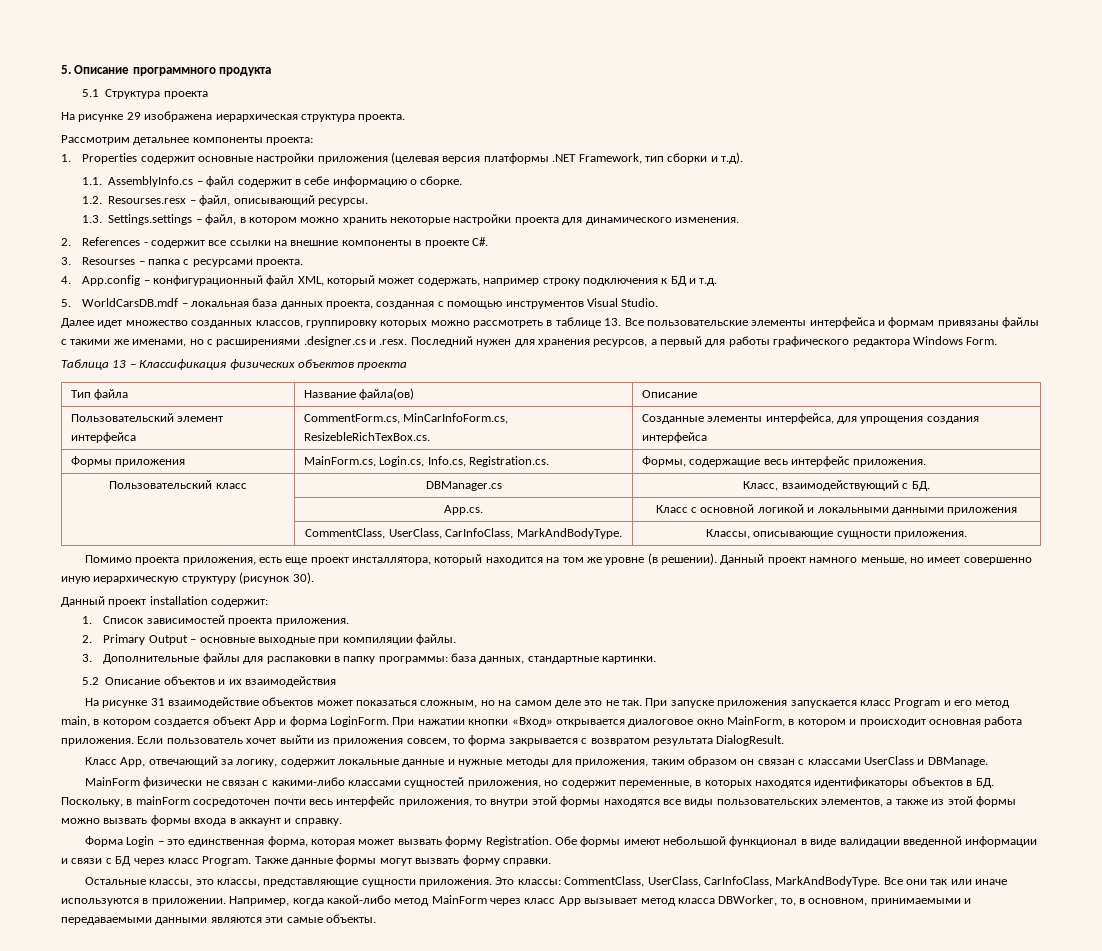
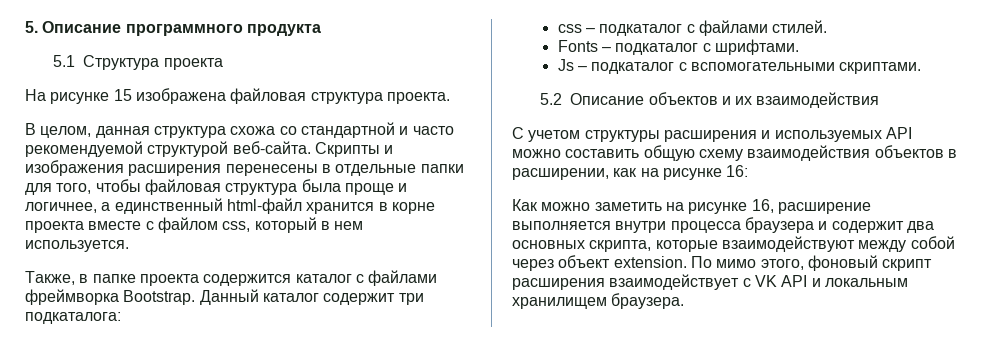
[126,111,298,122] 29 изображена иерархическая -> [113,88,307,104] 15 изображена файловая
[61,135,314,145] [61,152,744,164] [82,176,463,187] [82,195,368,206] [82,214,739,225] [61,237,488,248] [61,257,304,267] [61,275,718,286] [61,298,659,309] [61,317,1040,328] [61,336,998,347] [61,359,408,370] [70,389,129,400] [303,388,415,400] [641,390,697,398] [70,413,224,422] [70,432,136,443] [303,413,509,424] [303,432,430,441] [641,413,979,424] [641,432,707,443] [70,456,186,467] [303,456,549,467] [641,456,927,467] [109,480,247,489] [425,481,502,491] [743,480,930,491] [444,505,483,515] [655,504,1018,515] [305,528,622,539] [705,529,968,539] [84,553,1032,565] [61,572,314,584] [61,596,269,607] [82,615,349,626] [82,634,457,645] [82,653,657,664] Рассмотрим детальнее компоненты проекта: // 1. Properties содержит основные настройки приложения (целевая версия платформы .NET Framework, тип сборки и т.д). // 1.1. AssemblyInfo.cs – файл содержит в себе информацию о сборке. // 1.2. Resourses.resx – файл, описывающий ресурсы. // 1.3. Settings.settings – файл, в котором можно хранить некоторые настройки проекта для динамического изменения. // 2. References - cодержит все ссылки на внешние компоненты в проекте C#. // 3. Resourses – папка с ресурсами проекта. // 4. App.config – конфигурационный файл XML, который может содержать, например строку подключения к БД и т.д. // 5. WorldCarsDB.mdf – локальная база данных проекта, созданная с помощью инструментов Visual Studio. // Далее идет множество созданных классов, группировку которых можно рассмотреть в таблице 13. Все пользовательские элементы интерфейса и формам привязаны файлы c такими же именами, но с расширениями .designer.cs и .resx. Последний нужен для хранения ресурсов, а первый для работы графического редактора Windows Form. // Таблица 13 – Классификация физических объектов проекта // Тип файла | Название файла(ов) | Описание // Пользовательский элемент интерфейса | CommentForm.cs, MinCarInfoForm.cs, ResizebleRichTexBox.cs. | Созданные элементы интерфейса, для упрощения создания интерфейса // Формы приложения | MainForm.cs, Login.cs, Info.cs, Registration.cs. | Формы, содержащие весь интерфейс приложения. // Пользовательский класс | DBManager.cs | Класс, взаимодействующий с БД. // | App.cs. | Класс с основной логикой и локальными данными приложения // | СommentClass, UserClass, CarInfoClass, MarkAndBodyType. | Классы, описывающие сущности приложения. // Помимо проекта приложения, есть еще проект инсталлятора, который находится на том же уровне (в решении). Данный проект намного меньше, но имеет совершенно иную иерархическую структуру (рисунок 30). // Данный проект installation содержит: // 1. Список зависимостей проекта приложения. // 2. Primary Output – основные выходные при компиляции файлы. // 3. Дополнительные файлы для распаковки в папку программы: база данных, стандартные картинки. -> [25,122,454,138] [25,141,394,157] [25,160,464,176] [25,179,408,195] [25,198,435,214] [25,217,364,233] [25,240,129,252] [25,270,438,286] [25,289,424,305] [25,312,121,324] [557,20,828,36] [557,39,800,55] [557,59,922,74] В целом, данная структура схожа со стандартной и часто рекомендуемой структурой веб-сайта. Скрипты и изображения расширения перенесены в отдельные папки для того, чтобы файловая структура была проще и логичнее, а единственный html-файл хранится в корне проекта вместе с файлом css, который в нем используется. // Также, в папке проекта содержится каталог с файлами фреймворка Bootstrap. Данный каталог содержит три подкаталога: // css – подкаталог с файлами стилей. // Fonts – подкаталог с шрифтами. // Js – подкаталог с вспомогательными скриптами.
[84,697,1011,708] [61,716,1023,727] [61,735,785,746] [84,756,988,767] [84,777,994,788] [61,796,1016,807] [61,815,342,826] [84,836,1038,847] [61,855,551,866] [84,876,1008,887] [61,895,972,906] [61,914,376,925] На рисунке 31 взаимодействие объектов может показаться сложным, но на самом деле это не так. При запуске приложения запускается класс Program и его метод main, в котором создается объект App и форма LoginForm. При нажатии кнопки «Вход» открывается диалоговое окно MainForm, в котором и происходит основная работа приложения. Если пользователь хочет выйти из приложения совсем, то форма закрывается с возвратом результата DialogResult. // Класс App, отвечающий за логику, содержит локальные данные и нужные методы для приложения, таким образом он связан с классами UserClass и DBManage. // MainForm физически не связан с какими-либо классами сущностей приложения, но содержит переменные, в которых находятся идентификаторы объектов в БД. Поскольку, в mainForm сосредоточен почти весь интерфейс приложения, то внутри этой формы находятся все виды пользовательских элементов, а также из этой формы можно вызвать формы входа в аккаунт и справку. // Форма Login – это единственная форма, которая может вызвать форму Registration. Обе формы имеют небольшой функционал в виде валидации введенной информации и связи с БД через класс Program. Также данные формы могут вызвать форму справки. // Остальные классы, это классы, представляющие сущности приложения. Это классы: CommentClass, UserClass, CarInfoClass, MarkAndBodyType. Все они так или иначе используются в приложении. Например, когда какой-либо метод MainForm через класс App вызывает метод класса DBWorker, то, в основном, принимаемыми и передаваемыми данными являются эти самые объекты. -> [512,127,912,142] [512,145,957,161] [512,165,749,180] [512,199,871,214] [512,217,934,233] [512,236,955,252] [512,255,933,271] [512,274,908,290] [512,293,685,309] С учетом структуры расширения и используемых API можно составить общую схему взаимодействия объектов в расширении, как на рисунке 16: // Как можно заметить на рисунке 16, расширение выполняется внутри процесса браузера и содержит два основных скрипта, которые взаимодействуют между собой через объект extension. По мимо этого, фоновый скрипт расширения взаимодействует с VK API и локальным хранилищем браузера.

